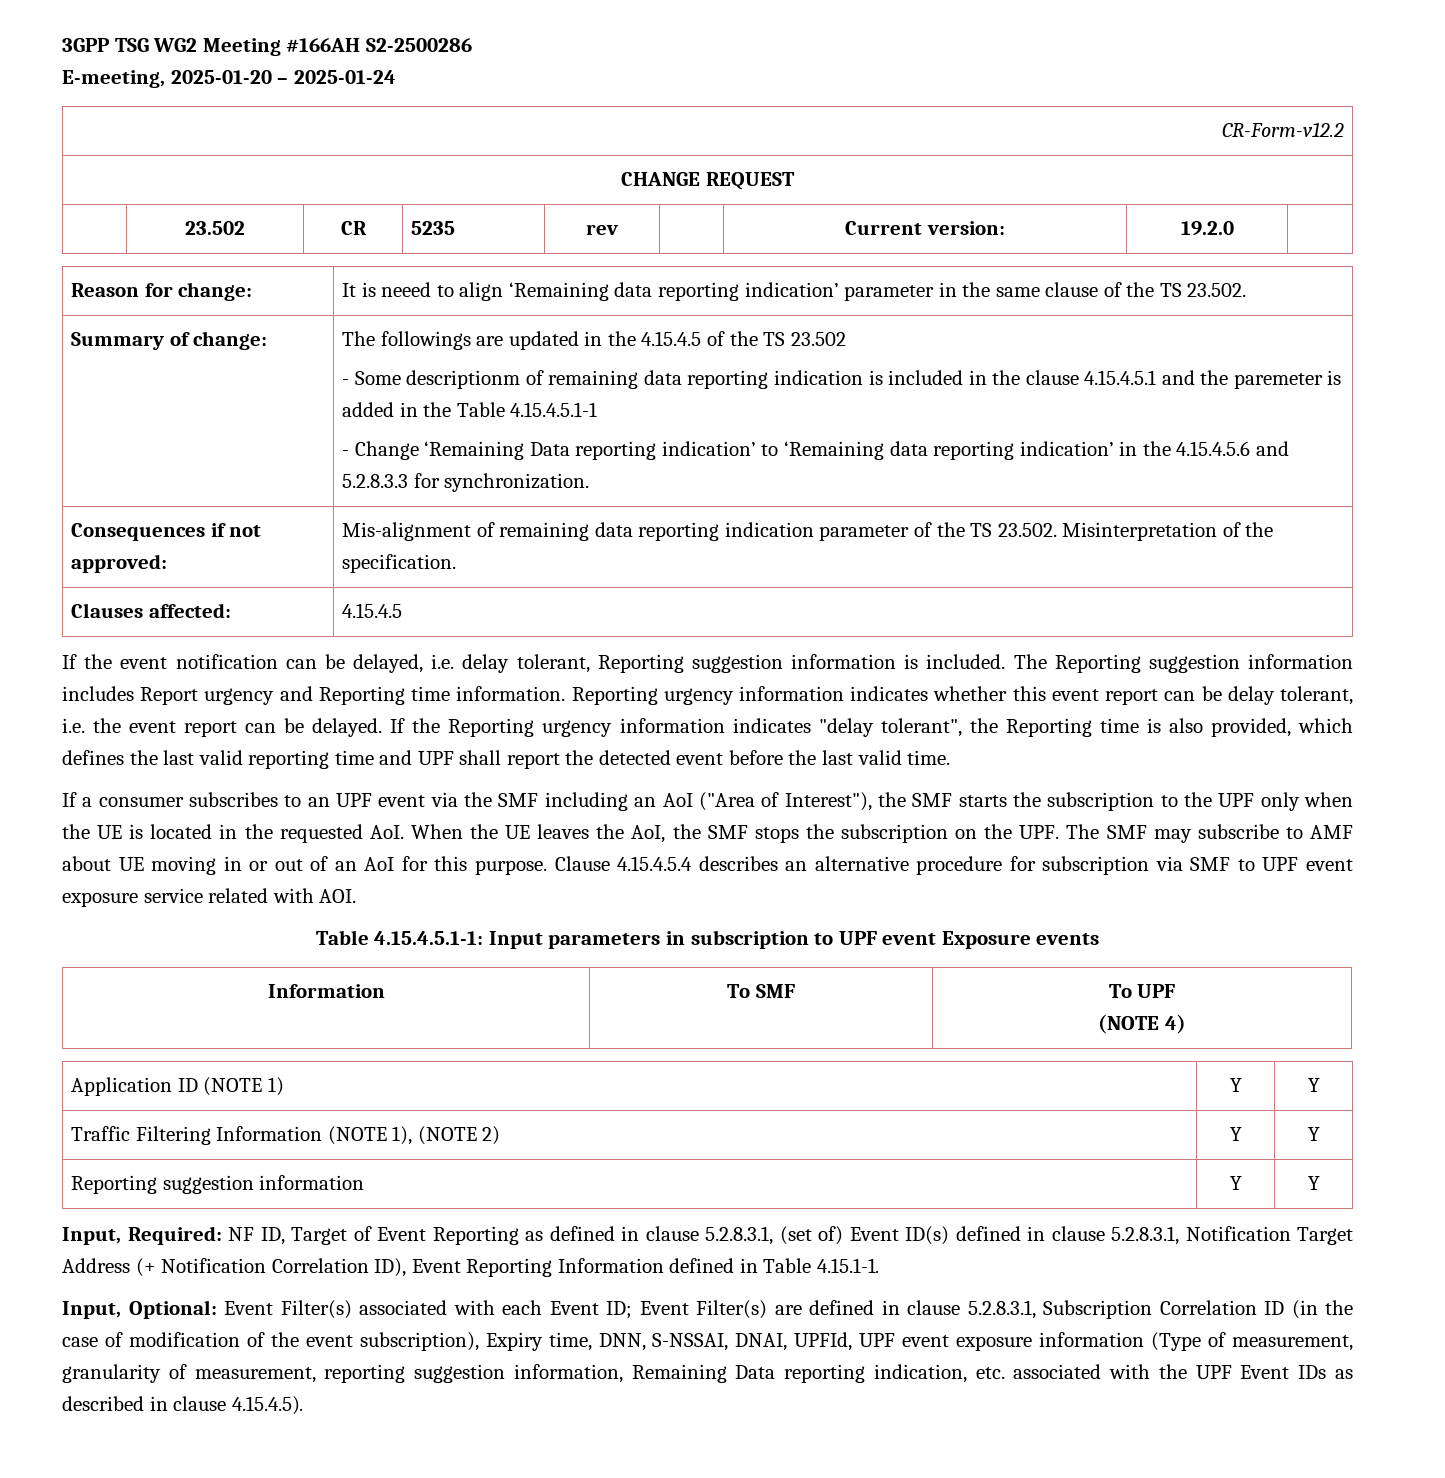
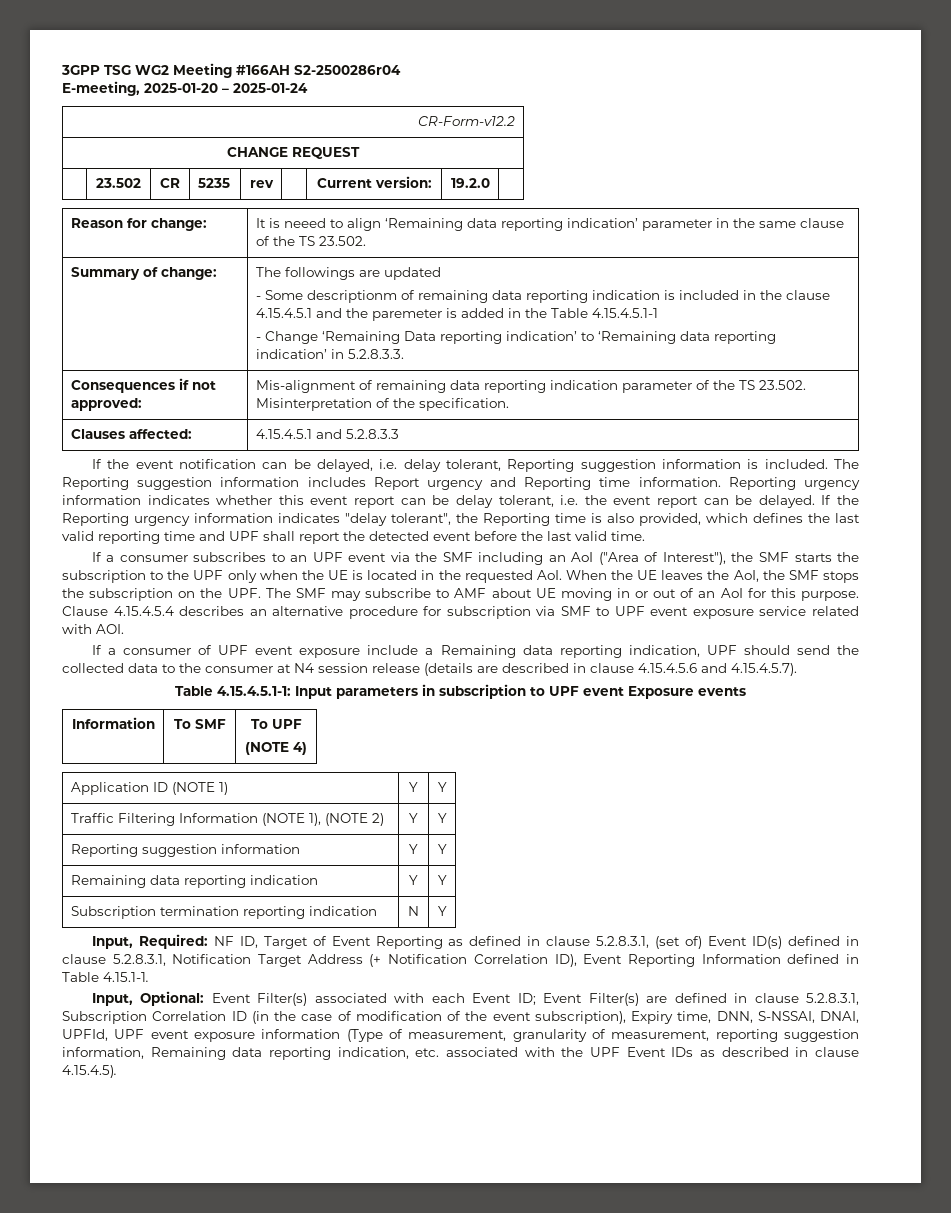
[365,38,472,52] S2-2500286 -> [294,65,401,75] S2-2500286r04
[584,331,846,346] in the 4.15.4.5 of the TS 23.502 -> (441, 273) none
[1142,441,1289,456] [342,473,590,492] the 4.15.4.5.6 and 5.2.8.3.3 for synchronization. -> [347,349,404,359] 5.2.8.3.3.
[342,603,403,618] 4.15.4.5 -> [255,429,399,439] 4.15.4.5.1 and 5.2.8.3.3
(357, 896) none -> [91,645,859,658] [62,663,797,676] // If a consumer of UPF event exposure include a Remaining data reporting indication, UPF should send the collected data to the consumer at N4 session release (details are described in clause 4.15.4.5.6 and 4.15.4.5.7).
(1320, 1183) none -> [70,875,318,888] [409,875,418,885] [437,875,447,885] [70,906,377,919] [408,906,419,916] [437,906,447,916] // Remaining data reporting indication | Y | Y // Subscription termination reporting indication | N | Y
[735,1365,776,1379] Data -> [232,1047,263,1057] data

